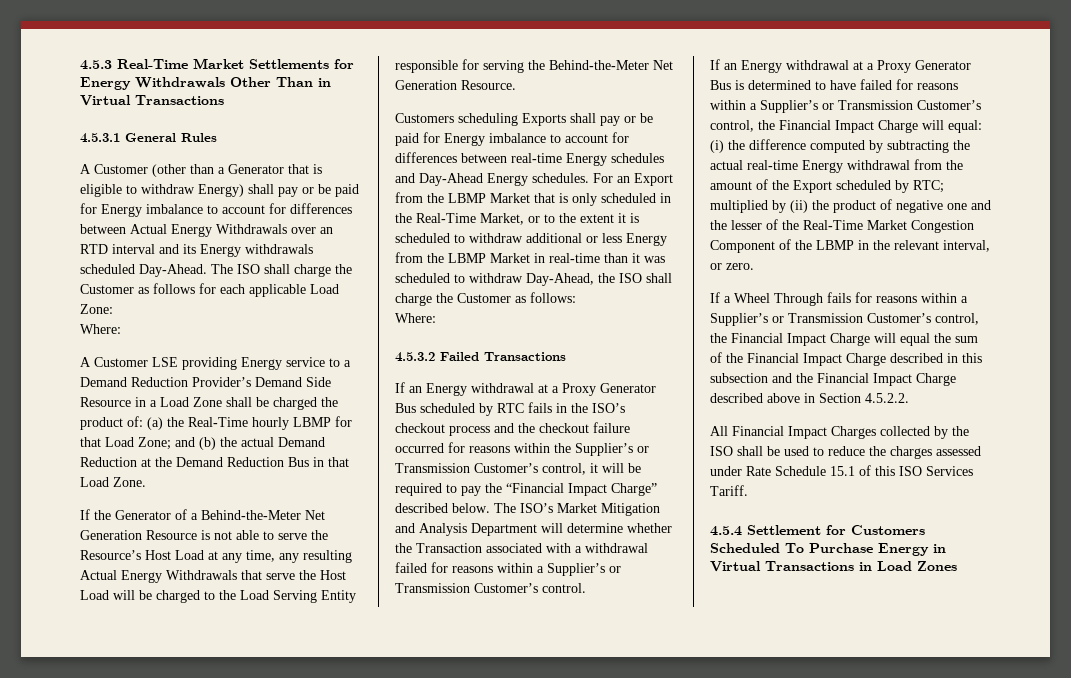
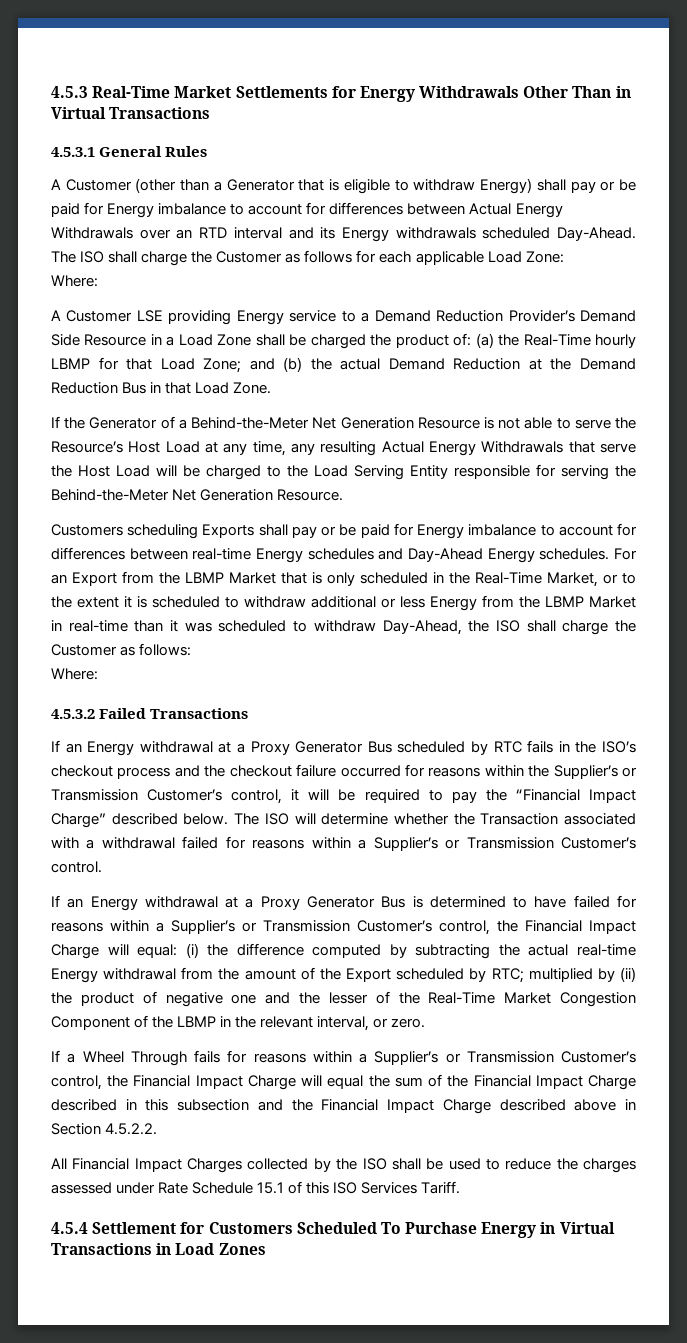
[520,503,660,516] [395,523,537,536] ISO’s Market Mitigation and Analysis Department -> [264,813,289,825] ISO

